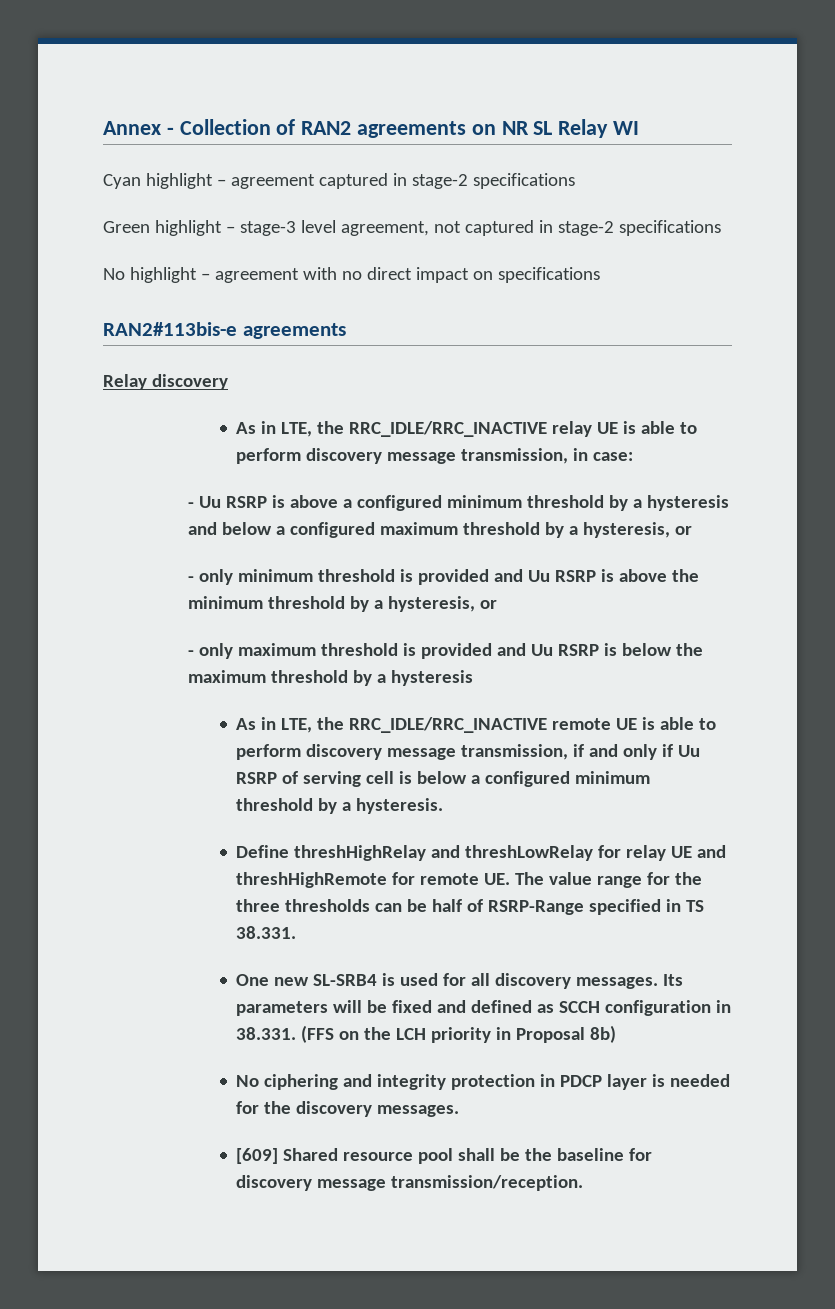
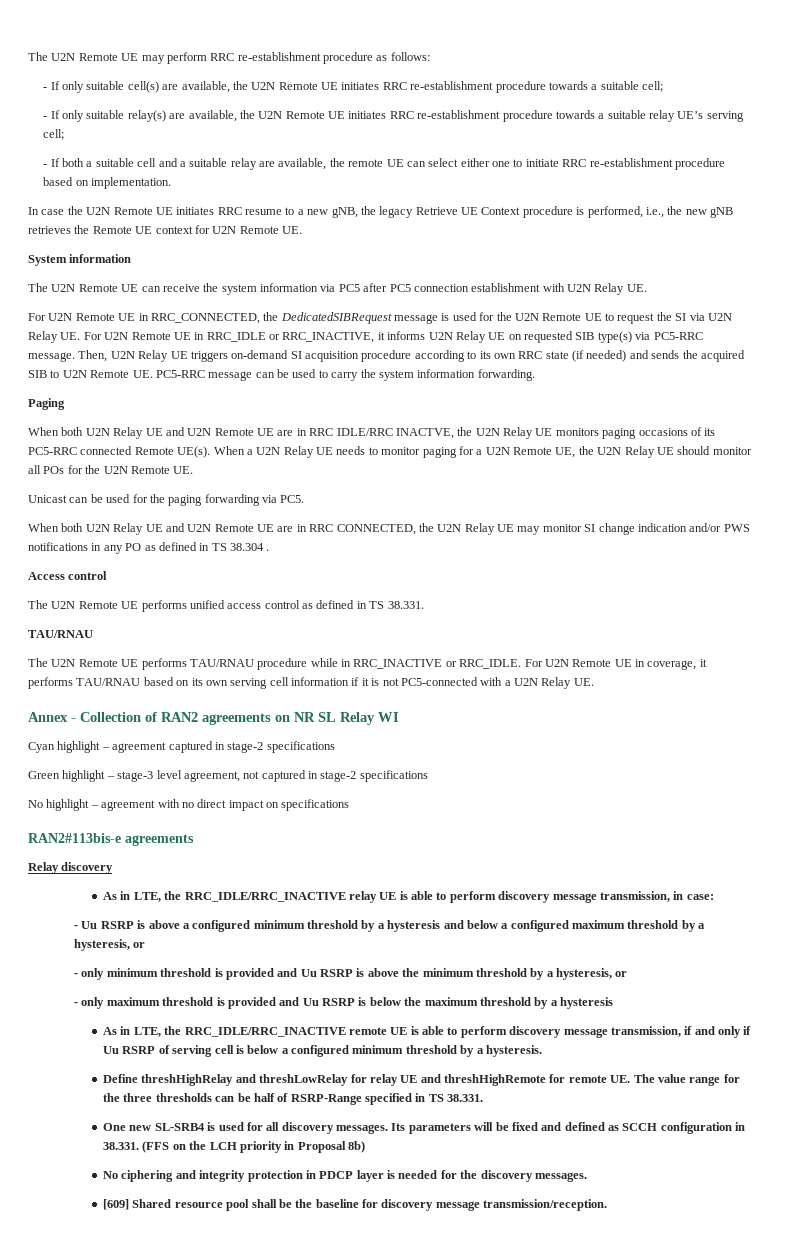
(103, 128) none -> [28,52,430,64] [43,81,664,93] [43,110,744,122] [43,129,65,140] [43,158,725,170] [43,177,172,189] [28,206,733,218] [28,225,302,234] [28,254,132,266] [28,283,647,295] [28,312,732,324] [28,331,703,343] [28,350,745,362] [28,369,535,381] [28,398,65,410] [28,427,716,439] [28,446,752,458] [28,465,194,474] [28,494,305,506] [28,523,750,535] [28,542,270,554] [28,571,108,580] [28,600,424,612] [28,630,93,638] [28,658,707,670] [28,677,594,689] The U2N Remote UE may perform RRC re-establishment procedure as follows: // - If only suitable cell(s) are available, the U2N Remote UE initiates RRC re-establishment procedure towards a suitable cell; // - If only suitable relay(s) are available, the U2N Remote UE initiates RRC re-establishment procedure towards a suitable relay UE’s serving cell; // - If both a suitable cell and a suitable relay are available, the remote UE can select either one to initiate RRC re-establishment procedure based on implementation. // In case the U2N Remote UE initiates RRC resume to a new gNB, the legacy Retrieve UE Context procedure is performed, i.e., the new gNB retrieves the Remote UE context for U2N Remote UE. // System information // The U2N Remote UE can receive the system information via PC5 after PC5 connection establishment with U2N Relay UE. // For U2N Remote UE in RRC_CONNECTED, the DedicatedSIBRequest message is used for the U2N Remote UE to request the SI via U2N Relay UE. For U2N Remote UE in RRC_IDLE or RRC_INACTIVE, it informs U2N Relay UE on requested SIB type(s) via PC5-RRC message. Then, U2N Relay UE triggers on-demand SI acquisition procedure according to its own RRC state (if needed) and sends the acquired SIB to U2N Remote UE. PC5-RRC message can be used to carry the system information forwarding. // Paging // When both U2N Relay UE and U2N Remote UE are in RRC IDLE/RRC INACTVE, the U2N Relay UE monitors paging occasions of its PC5-RRC connected Remote UE(s). When a U2N Relay UE needs to monitor paging for a U2N Remote UE, the U2N Relay UE should monitor all POs for the U2N Remote UE. // Unicast can be used for the paging forwarding via PC5. // When both U2N Relay UE and U2N Remote UE are in RRC CONNECTED, the U2N Relay UE may monitor SI change indication and/or PWS notifications in any PO as defined in TS 38.304 . // Access control // The U2N Remote UE performs unified access control as defined in TS 38.331. // TAU/RNAU // The U2N Remote UE performs TAU/RNAU procedure while in RRC_INACTIVE or RRC_IDLE. For U2N Remote UE in coverage, it performs TAU/RNAU based on its own serving cell information if it is not PC5-connected with a U2N Relay UE. //

